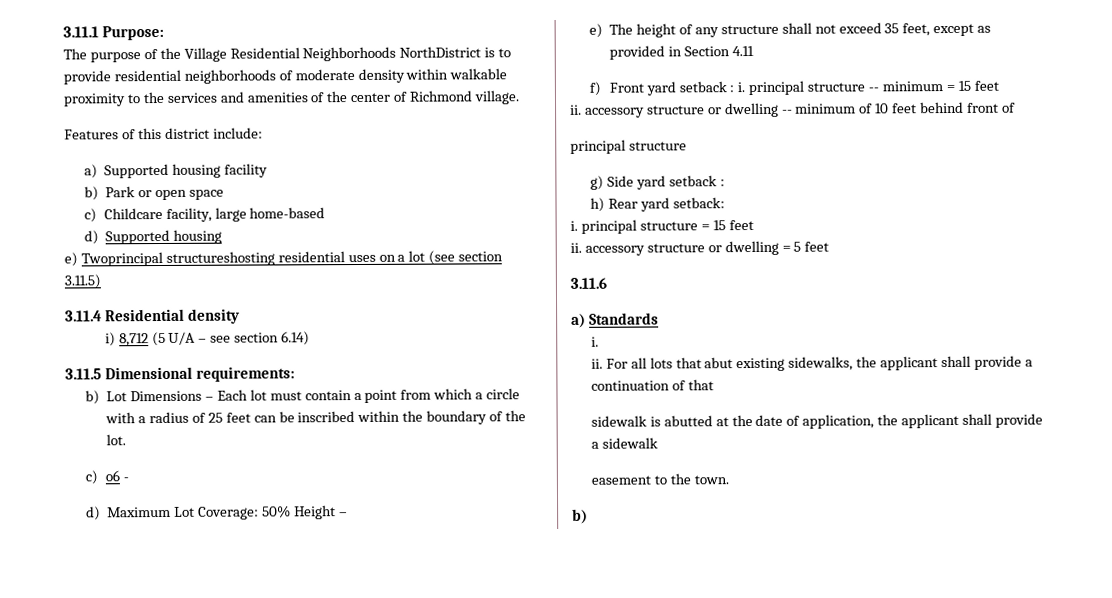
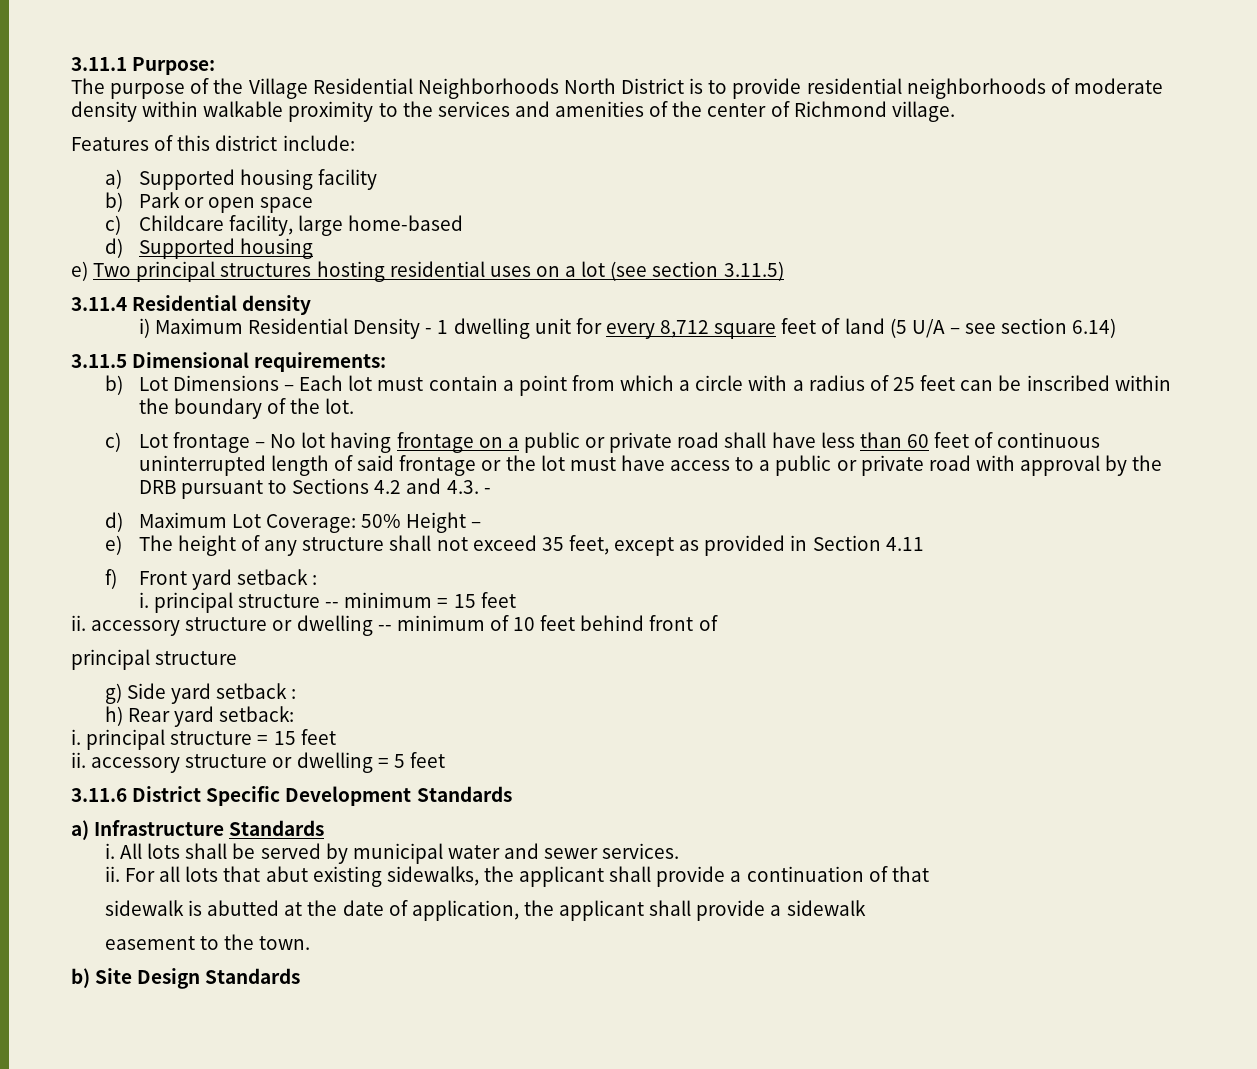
[399,46,482,58] NorthDistrict -> [563,78,685,94] North District
[80,251,275,267] Twoprincipal structureshosting -> [93,261,385,282] Two principal structures hosting
[118,333,149,347] 8,712 -> [154,318,885,339] Maximum Residential Density - 1 dwelling unit for every 8,712 square feet of land
[104,470,120,482] o6 -> [138,432,1101,453] [138,455,1163,476] [138,478,479,499] Lot frontage – No lot having frontage on a public or private road shall have less than 60 feet of continuous uninterrupted length of said frontage or the lot must have access to a public or private road with approval by the DRB pursuant to Sections 4.2 and 4.3.
(735, 89) none -> (318, 580) //
[571,313,586,328] // a) -> [132,786,512,806] [71,820,225,840] District Specific Development Standards // a) Infrastructure
(599, 341) none -> [120,843,680,864] All lots shall be served by municipal water and sewer services.
(588, 516) none -> [95,968,301,989] Site Design Standards

